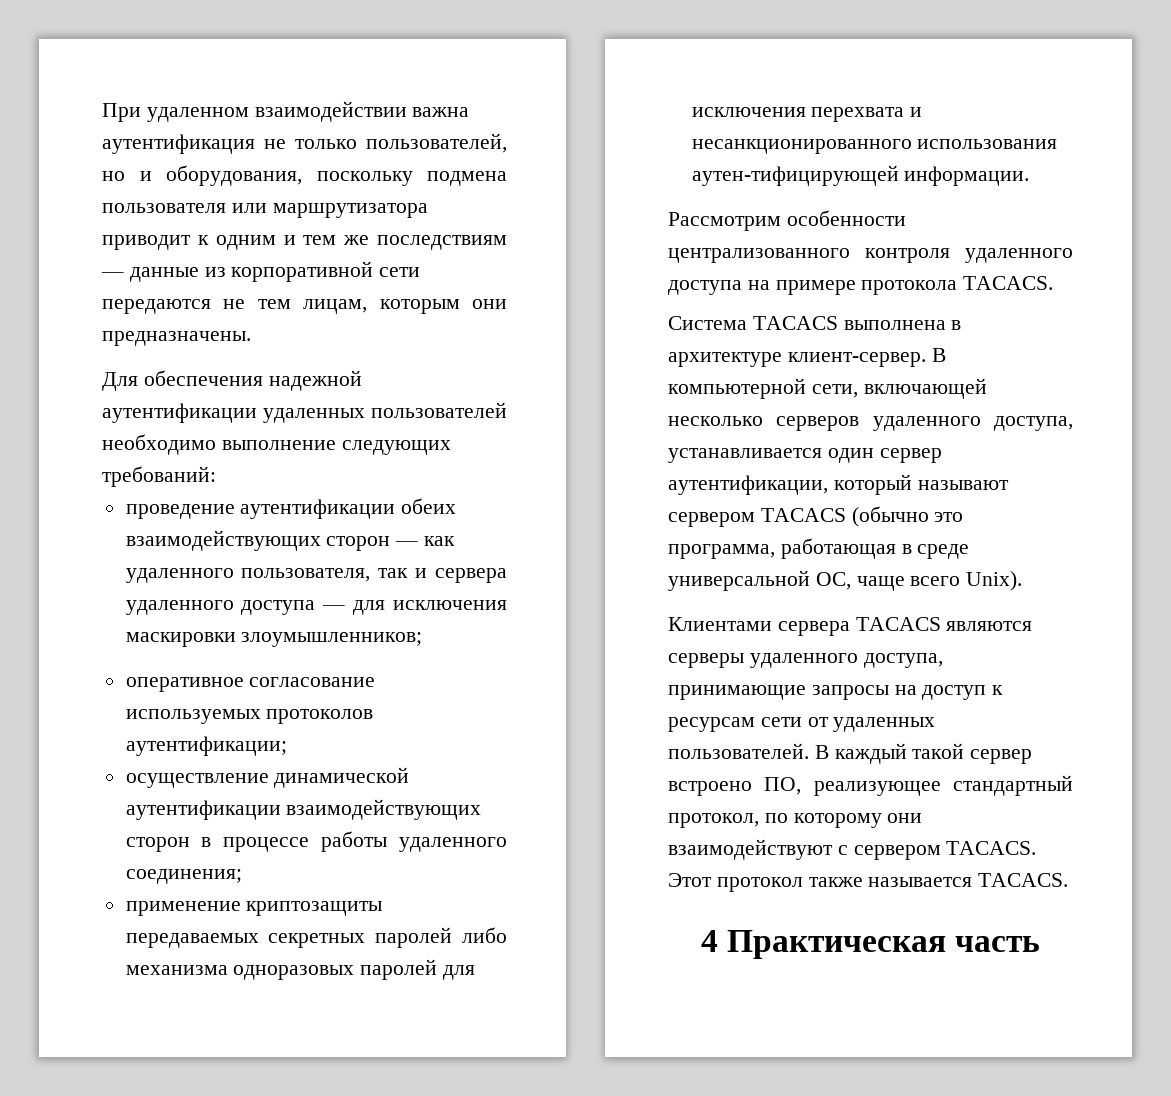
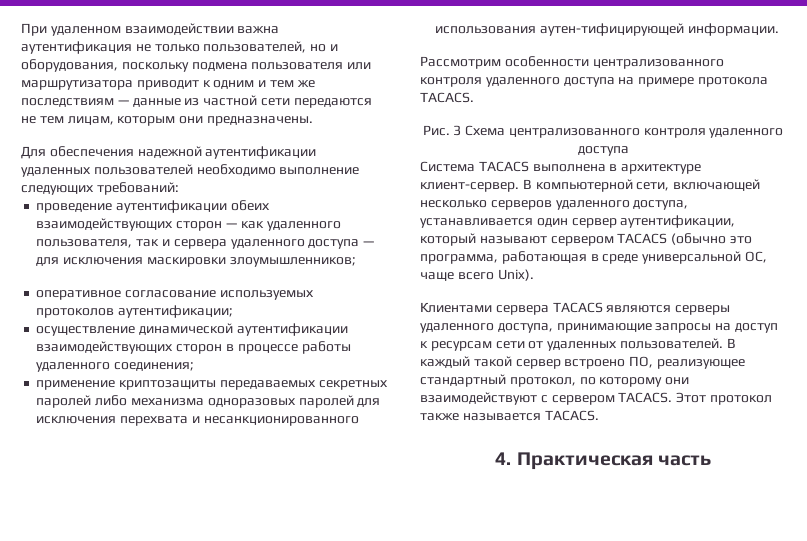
[231,261,374,282] корпоративной -> [203,95,258,106] частной
(1054, 283) none -> [422,125,784,138] [577,146,629,156] // Рис. 3 Схема централизованного контроля удаленного доступа
[700,930,718,952] 4 -> [495,452,512,465] 4.

